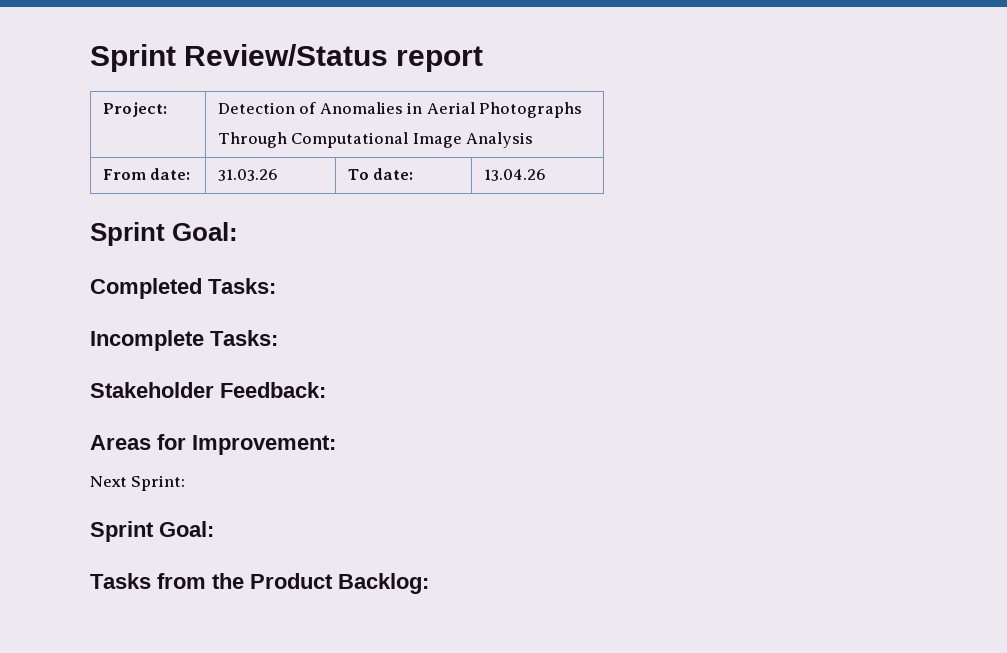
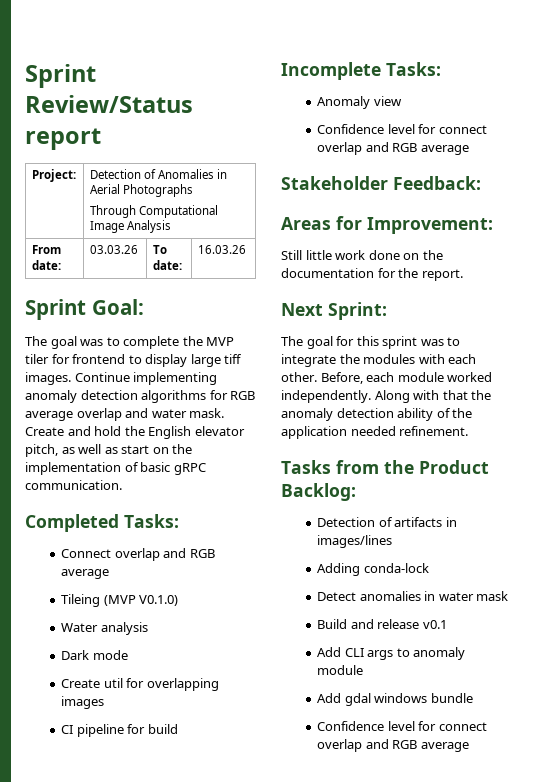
[217,169,278,181] 31.03.26 -> [89,245,138,254] 03.03.26
[483,169,546,181] [90,222,239,246] [90,278,276,299] [90,330,278,351] 13.04.26 // Sprint Goal: // Completed Tasks: // Incomplete Tasks: -> [197,245,246,254] [25,299,144,320] [25,336,235,349] [25,354,243,367] [25,372,218,385] [25,390,256,403] [25,408,225,421] [25,426,245,439] [25,444,193,457] [25,462,206,475] [25,480,122,490] [25,514,179,532] [61,548,215,561] [61,569,110,579] [61,594,179,607] [61,622,148,635] [61,650,128,660] [61,678,219,691] [61,696,105,709] [61,724,178,737] [281,62,441,80] [317,96,402,109] [317,124,487,134] [317,142,469,155] 16.03.26 // Sprint Goal: // The goal was to complete the MVP tiler for frontend to display large tiff images. Continue implementing anomaly detection algorithms for RGB average overlap and water mask. Create and hold the English elevator pitch, as well as start on the implementation of basic gRPC communication. // Completed Tasks: // Connect overlap and RGB average // Tileing (MVP V0.1.0) // Water analysis // Dark mode // Create util for overlapping images // CI pipeline for build // Incomplete Tasks: // Anomaly view // Confidence level for connect overlap and RGB average
[90,475,186,491] [90,521,214,542] Next Sprint: // Sprint Goal: -> [281,250,443,260] [281,268,463,281] [281,302,387,320] [281,336,461,349] [281,354,477,367] [281,372,493,384] [281,390,492,403] [281,408,473,421] [281,426,469,439] Still little work done on the documentation for the report. // Next Sprint: // The goal for this sprint was to integrate the modules with each other. Before, each module worked independently. Along with that the anomaly detection ability of the application needed refinement.
(429, 583) none -> [317,517,457,527] [317,535,393,548] [317,563,429,576] [317,591,509,601] [317,619,447,629] [317,647,466,660] [317,665,364,675] [317,693,473,706] [317,721,487,731] [317,739,469,752] // Detection of artifacts in images/lines // Adding conda-lock // Detect anomalies in water mask // Build and release v0.1 // Add CLI args to anomaly module // Add gdal windows bundle // Confidence level for connect overlap and RGB average

